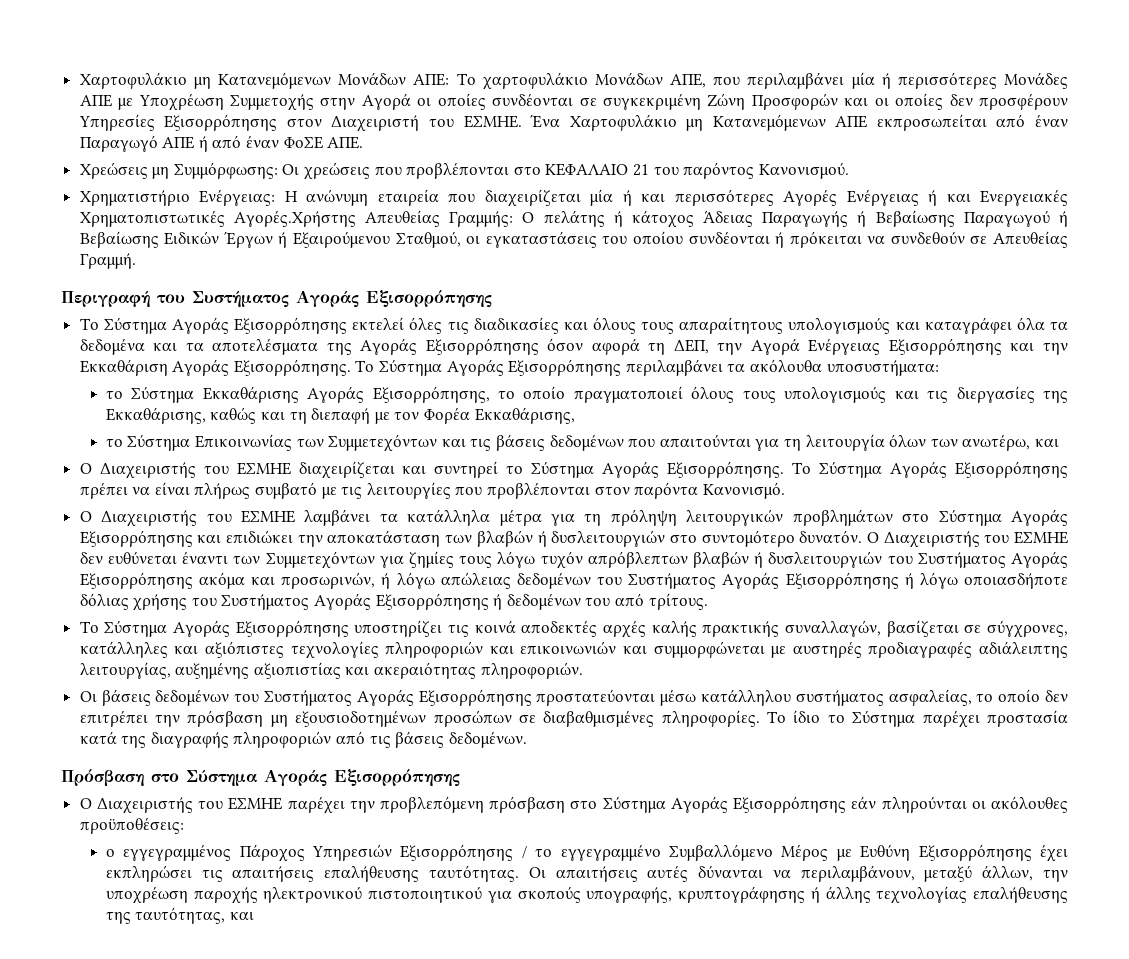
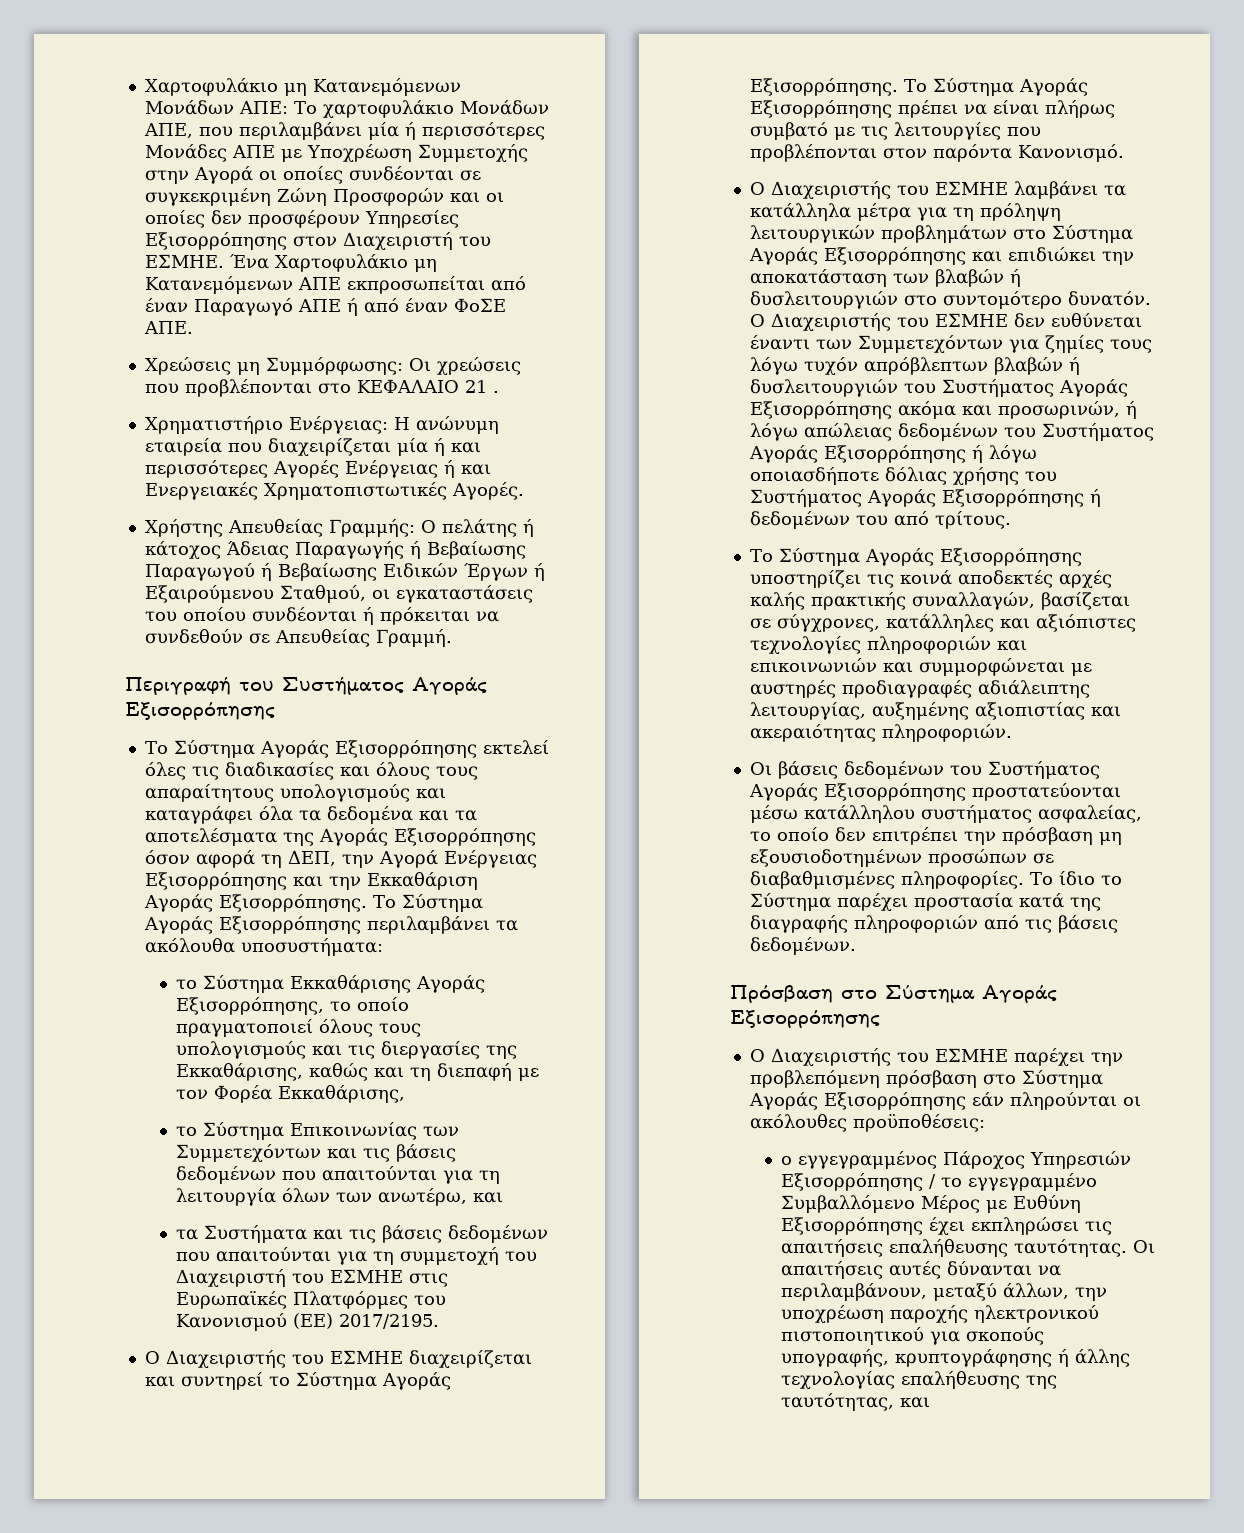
[653,162,849,179] του παρόντος Κανονισμού. -> [492,391,499,393] .
[233,210,356,227] Αγορές.Χρήστης -> [451,482,524,500] [144,519,223,537] Αγορές. // Χρήστης
(1059, 442) none -> [175,1225,548,1243] [175,1247,537,1265] [175,1269,448,1287] [175,1291,446,1309] [175,1313,439,1331] // τα Συστήματα και τις βάσεις δεδομένων που απαιτούνται για τη συμμετοχή του Διαχειριστή του ΕΣΜΗΕ στις Ευρωπαϊκές Πλατφόρμες του Κανονισμού (ΕΕ) 2017/2195.

